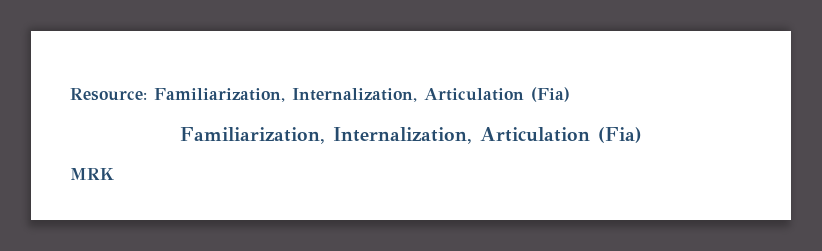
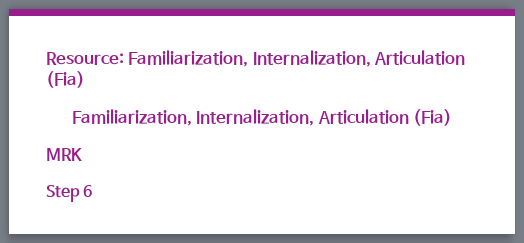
(114, 174) none -> [46,185,93,202] // Step 6

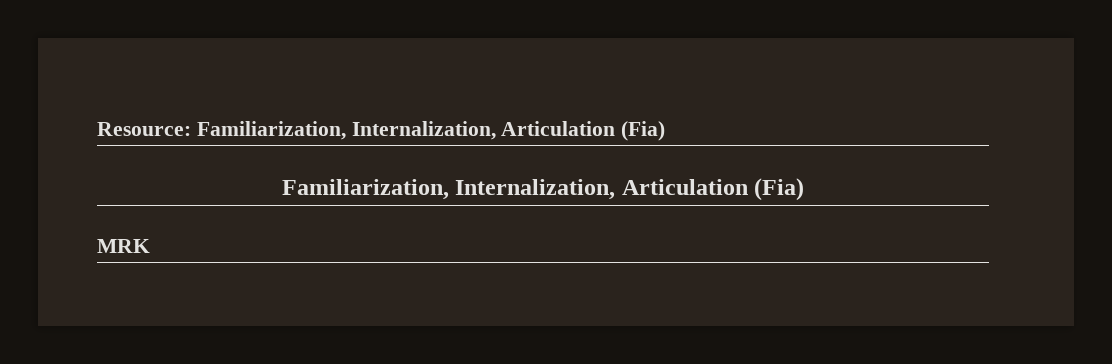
[46,185,93,202] // Step 6 -> (150, 246) none

